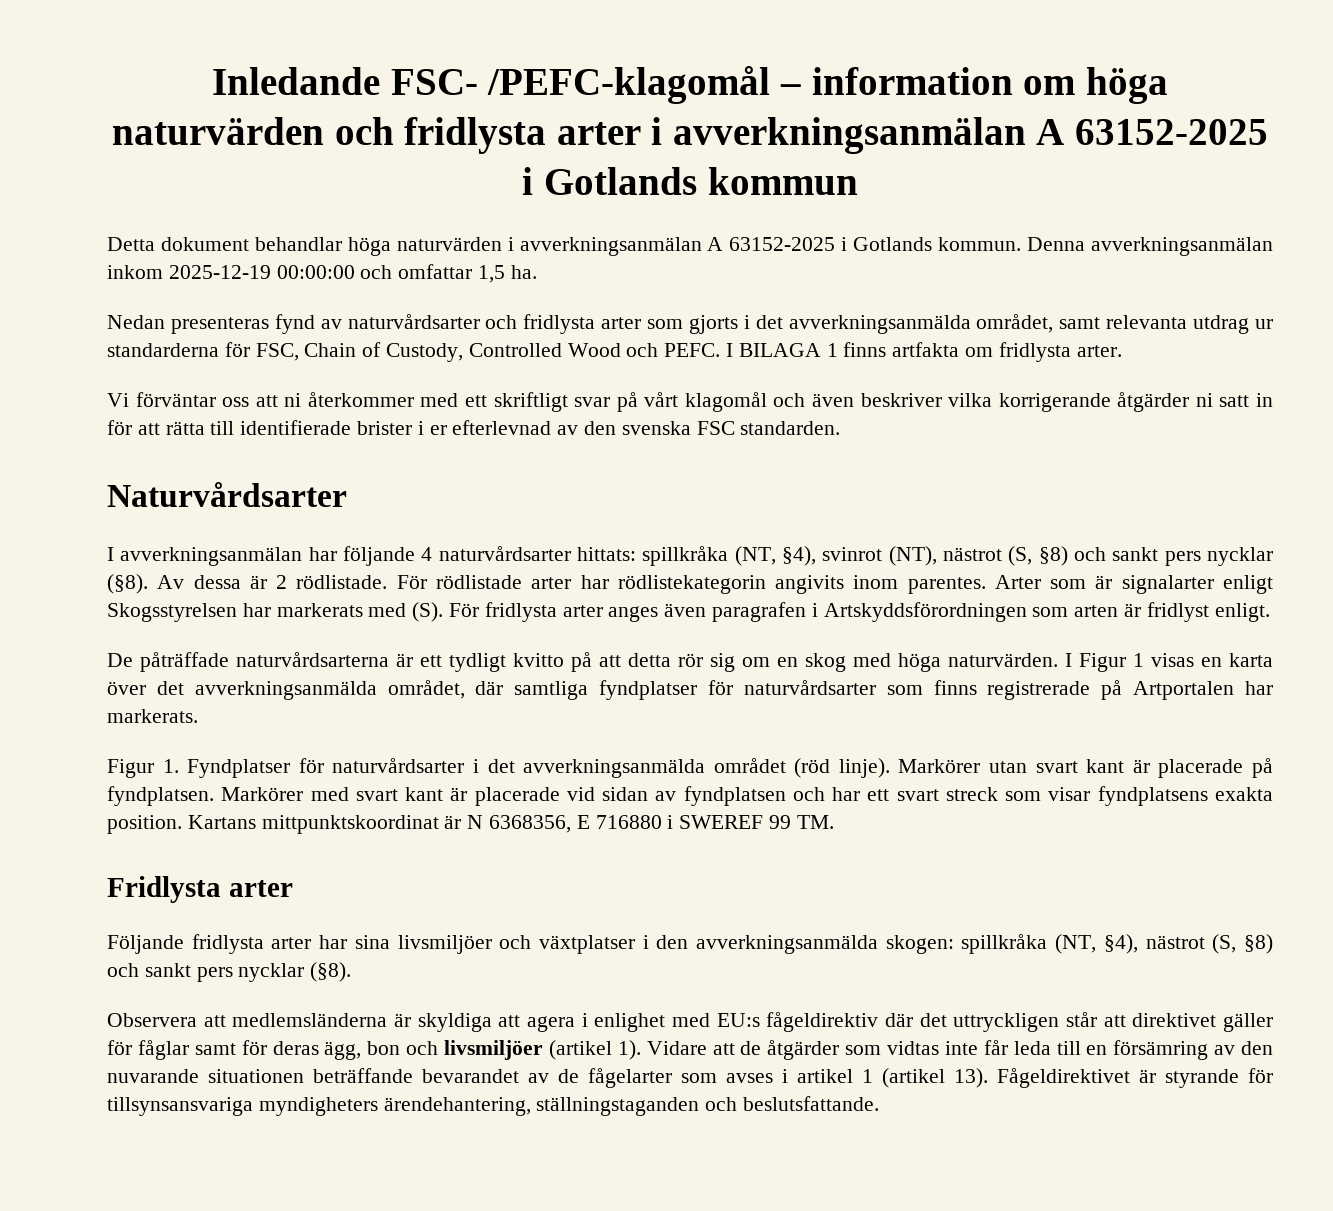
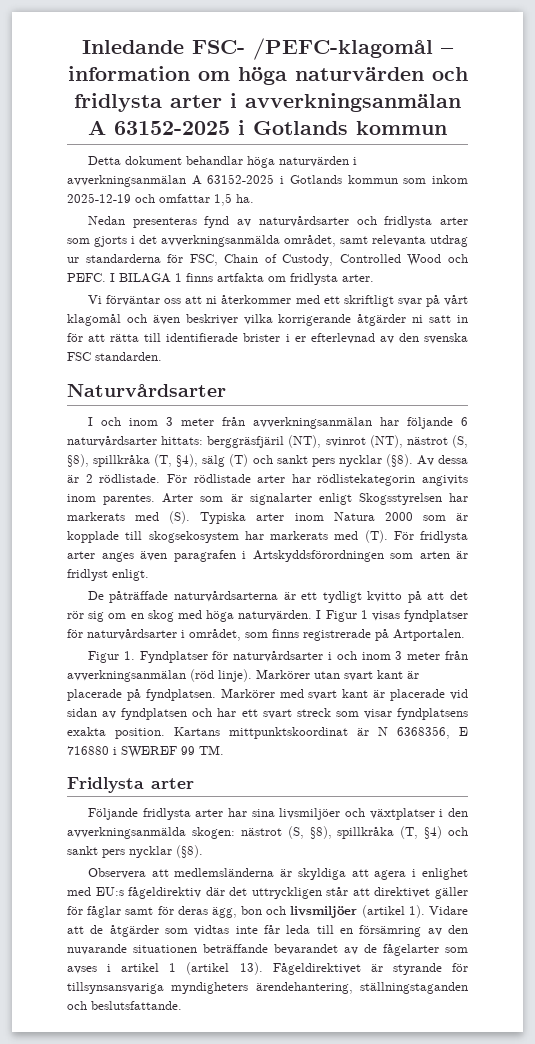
[938,237,1273,256] kommun. Denna avverkningsanmälan -> [347,175,427,184] kommun som
[276,265,355,279] 00:00:00 -> (131, 198) none
(114, 554) none -> [100,417,245,426] och inom 3 meter från
[421,547,433,561] 4 -> [461,417,468,426] 6
[642,546,817,566] spillkråka (NT, §4), -> [207,435,322,448] berggräsfjäril (NT),
[1038,546,1068,566] §8) -> [67,454,249,467] §8), spillkråka (T, §4), sälg (T)
(444, 612) none -> [200,512,468,524] [67,530,388,543] Typiska arter inom Natura 2000 som är kopplade till skogsekosystem har markerats med (T).
[628,653,671,667] detta -> [449,591,468,600] det
[1201,653,1273,667] [107,680,589,700] en karta över det avverkningsanmälda området, där samtliga -> (400, 616) none
(876, 687) none -> [181,629,241,641] i området,
[1133,681,1274,700] [107,709,198,723] Artportalen har markerats. -> [393,629,465,641] Artportalen.
[487,758,786,778] det avverkningsanmälda området -> [336,651,468,660] [67,670,186,682] och inom 3 meter från avverkningsanmälan
[961,934,1274,954] spillkråka (NT, §4), nästrot (S, §8) -> [240,826,443,839] nästrot (S, §8), spillkråka (T, §4)

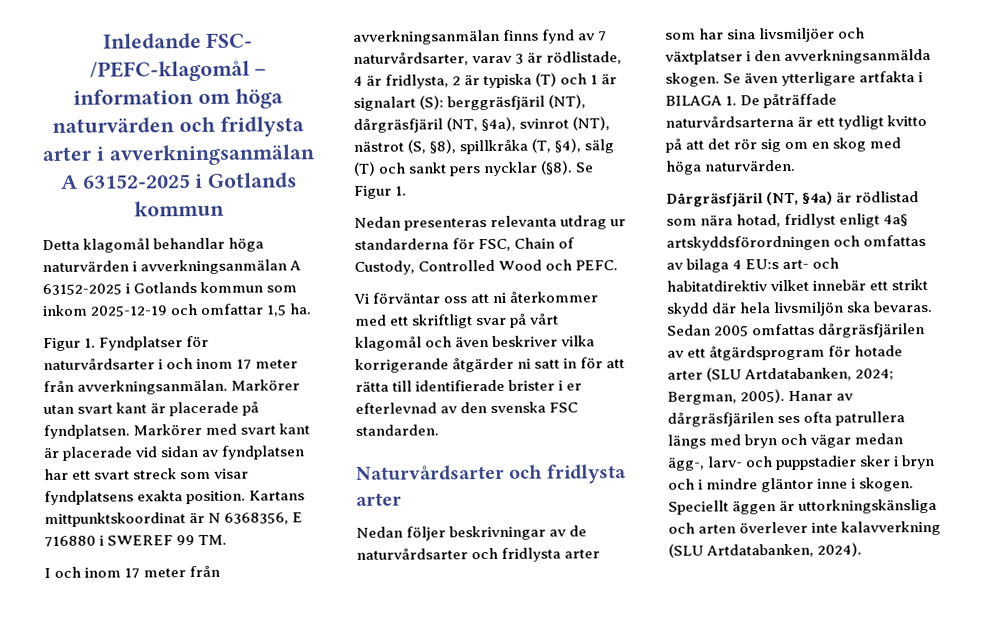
[124,156,182,165] dokument -> [83,238,151,253] klagomål
[87,216,468,228] [67,235,368,247] Nedan presenteras fynd av naturvårdsarter och fridlysta arter som gjorts i det avverkningsanmälda området, samt -> [43,335,210,352] [43,358,299,371] [43,379,301,395] [43,401,260,417] [43,423,311,440] [43,445,305,461] [44,468,250,481] [44,490,306,506] [44,511,304,528] [44,534,228,548] [44,565,221,579] [353,29,608,45] [353,51,623,66] [353,72,618,89] [353,94,587,111] [353,116,611,133] [353,138,615,155] [353,160,595,177] [354,185,408,199] [354,216,488,231] Figur 1. Fyndplatser för naturvårdsarter i och inom 17 meter från avverkningsanmälan. Markörer utan svart kant är placerade på fyndplatsen. Markörer med svart kant är placerade vid sidan av fyndplatsen har ett svart streck som visar fyndplatsens exakta position. Kartans mittpunktskoordinat är N 6368356, E 716880 i SWEREF 99 TM. // I och inom 17 meter från avverkningsanmälan finns fynd av 7 naturvårdsarter, varav 3 är rödlistade, 4 är fridlysta, 2 är typiska (T) och 1 är signalart (S): berggräsfjäril (NT), dårgräsfjäril (NT, §4a), svinrot (NT), nästrot (S, §8), spillkråka (T, §4), sälg (T) och sankt pers nycklar (§8). Se Figur 1. // Nedan presenteras
[110,273,374,285] I BILAGA 1 finns artfakta om fridlysta arter. -> (619, 265) none
[87,417,468,429] [67,435,469,448] [67,454,468,467] [67,474,468,486] [67,493,468,505] [67,511,468,524] [67,530,468,543] [67,550,468,562] [67,569,149,581] // I och inom 3 meter från avverkningsanmälan har följande 6 naturvårdsarter hittats: berggräsfjäril (NT), svinrot (NT), nästrot (S, §8), spillkråka (T, §4), sälg (T) och sankt pers nycklar (§8). Av dessa är 2 rödlistade. För rödlistade arter har rödlistekategorin angivits inom parentes. Arter som är signalarter enligt Skogsstyrelsen har markerats med (S). Typiska arter inom Natura 2000 som är kopplade till skogsekosystem har markerats med (T). För fridlysta arter anges även paragrafen i Artskyddsförordningen som arten är fridlyst enligt. // -> [509,464,627,484] [356,492,402,506] [356,525,588,541] [356,547,601,562] [665,27,866,43] [665,49,932,65] [665,71,924,87] [665,95,738,106] och fridlysta arter // Nedan följer beskrivningar av de naturvårdsarter och fridlysta arter som har sina livsmiljöer och växtplatser i den avverkningsanmälda skogen. Se även ytterligare artfakta i BILAGA 1.
[316,610,469,622] [67,629,465,641] [87,651,468,663] [67,669,419,682] [67,688,469,701] [67,708,469,720] [67,726,468,739] [67,745,224,758] [67,777,194,793] [87,808,469,820] [67,826,468,839] [67,845,203,858] [87,868,468,880] [67,887,468,899] [67,905,469,918] [67,925,468,937] [67,944,468,956] [67,962,468,975] [67,982,468,994] [67,1001,182,1010] I Figur 1 visas fyndplatser för naturvårdsarter i området, som finns registrerade på Artportalen. // Figur 1. Fyndplatser för naturvårdsarter i och inom 3 meter från avverkningsanmälan (röd linje). Markörer utan svart kant är placerade på fyndplatsen. Markörer med svart kant är placerade vid sidan av fyndplatsen och har ett svart streck som visar fyndplatsens exakta position. Kartans mittpunktskoordinat är N 6368356, E 716880 i SWEREF 99 TM. // Fridlysta arter // Följande fridlysta arter har sina livsmiljöer och växtplatser i den avverkningsanmälda skogen: nästrot (S, §8), spillkråka (T, §4) och sankt pers nycklar (§8). // Observera att medlemsländerna är skyldiga att agera i enlighet med EU:s fågeldirektiv där det uttryckligen står att direktivet gäller för fåglar samt för deras ägg, bon och livsmiljöer (artikel 1). Vidare att de åtgärder som vidtas inte får leda till en försämring av den nuvarande situationen beträffande bevarandet av de fågelarter som avses i artikel 1 (artikel 13). Fågeldirektivet är styrande för tillsynsansvariga myndigheters ärendehantering, ställningstaganden och beslutsfattande. -> [666,191,920,207] [666,213,909,229] [666,235,927,251] [666,257,840,273] [666,279,929,292] [666,300,934,317] [667,323,926,338] [667,345,904,361] [667,367,895,382] [667,389,855,405] [667,411,906,427] [667,433,904,449] [667,454,936,471] [668,477,915,493] [668,498,938,515] [668,520,942,536] [668,542,863,558] // Dårgräsfjäril (NT, §4a) är rödlistad som nära hotad, fridlyst enligt 4a§ artskyddsförordningen och omfattas av bilaga 4 EU:s art- och habitatdirektiv vilket innebär ett strikt skydd där hela livsmiljön ska bevaras. Sedan 2005 omfattas dårgräsfjärilen av ett åtgärdsprogram för hotade arter (SLU Artdatabanken, 2024; Bergman, 2005). Hanar av dårgräsfjärilen ses ofta patrullera längs med bryn och vägar medan ägg-, larv- och puppstadier sker i bryn och i mindre gläntor inne i skogen. Speciellt äggen är uttorkningskänsliga och arten överlever inte kalavverkning (SLU Artdatabanken, 2024).

